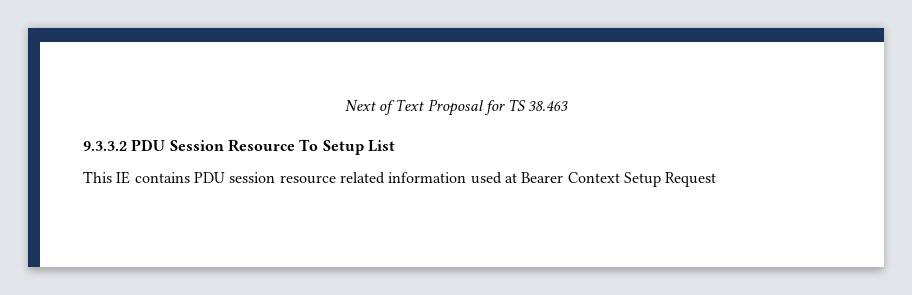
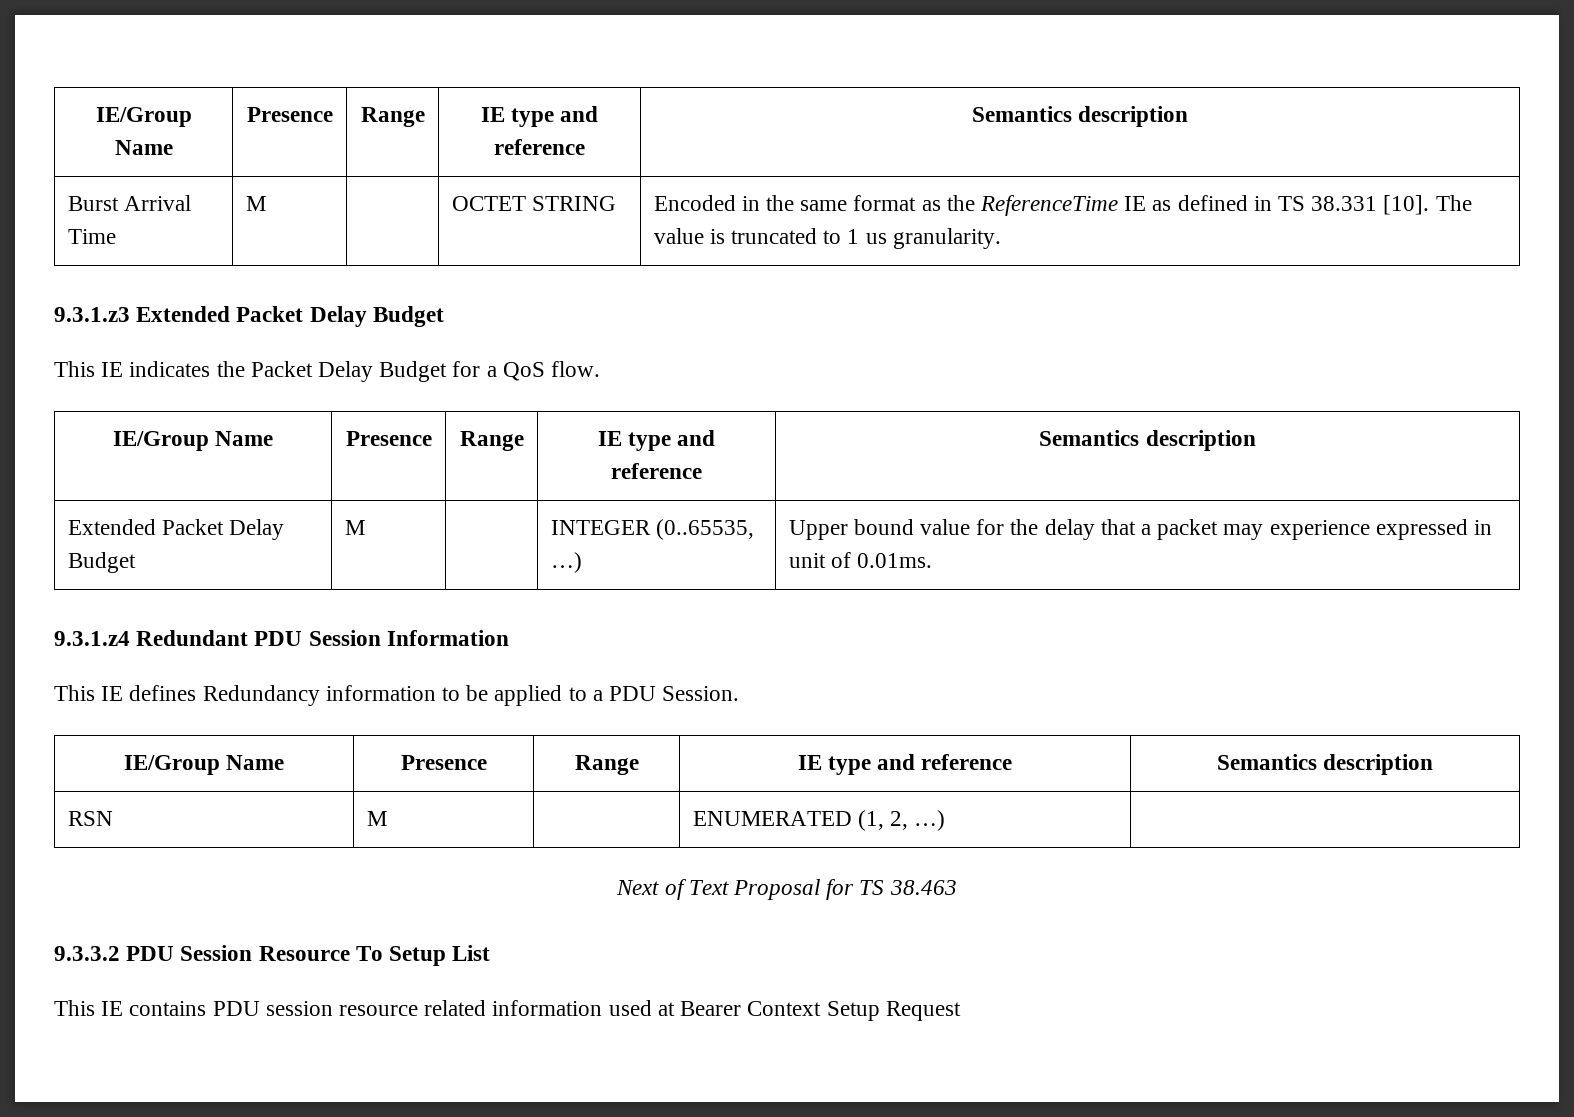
(344, 105) none -> [95,107,192,127] [114,140,173,155] [246,107,333,122] [360,107,425,127] [480,106,599,127] [494,139,585,155] [971,106,1189,127] [67,195,191,211] [67,229,116,244] [245,196,266,211] [451,196,616,211] [653,195,1472,216] [653,228,1001,249] [54,306,444,327] [54,361,601,382] [112,431,274,451] [345,431,432,446] [459,431,524,451] [597,430,716,451] [611,463,702,479] [1039,430,1256,451] [67,519,284,540] [67,552,136,573] [344,520,365,535] [550,519,754,540] [550,552,582,573] [788,519,1493,540] [788,552,932,568] [54,630,509,646] [54,685,740,706] [123,755,285,775] [400,755,487,770] [574,755,639,775] [797,754,1013,775] [1216,754,1434,775] [67,811,113,826] [366,811,387,826] [692,810,946,831] IE/Group Name | Presence | Range | IE type and reference | Semantics description // Burst Arrival Time | M | | OCTET STRING | Encoded in the same format as the ReferenceTime IE as defined in TS 38.331 [10]. The value is truncated to 1 us granularity. // 9.3.1.z3 Extended Packet Delay Budget // This IE indicates the Packet Delay Budget for a QoS flow. // IE/Group Name | Presence | Range | IE type and reference | Semantics description // Extended Packet Delay Budget | M | | INTEGER (0..65535, …) | Upper bound value for the delay that a packet may experience expressed in unit of 0.01ms. // 9.3.1.z4 Redundant PDU Session Information // This IE defines Redundancy information to be applied to a PDU Session. // IE/Group Name | Presence | Range | IE type and reference | Semantics description // RSN | M | | ENUMERATED (1, 2, …) | //

